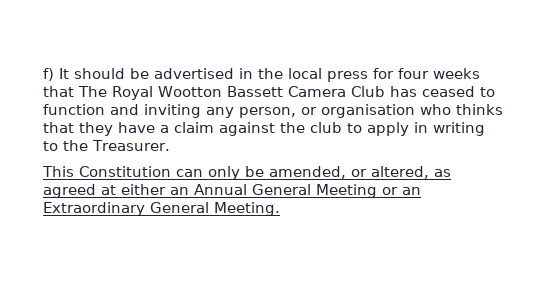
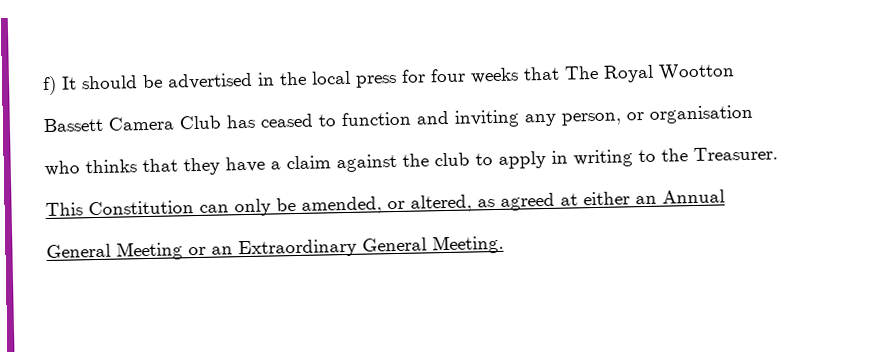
(222, 91) none -> (735, 72) //
(415, 111) none -> (753, 114) //
(247, 189) none -> (725, 196) //

